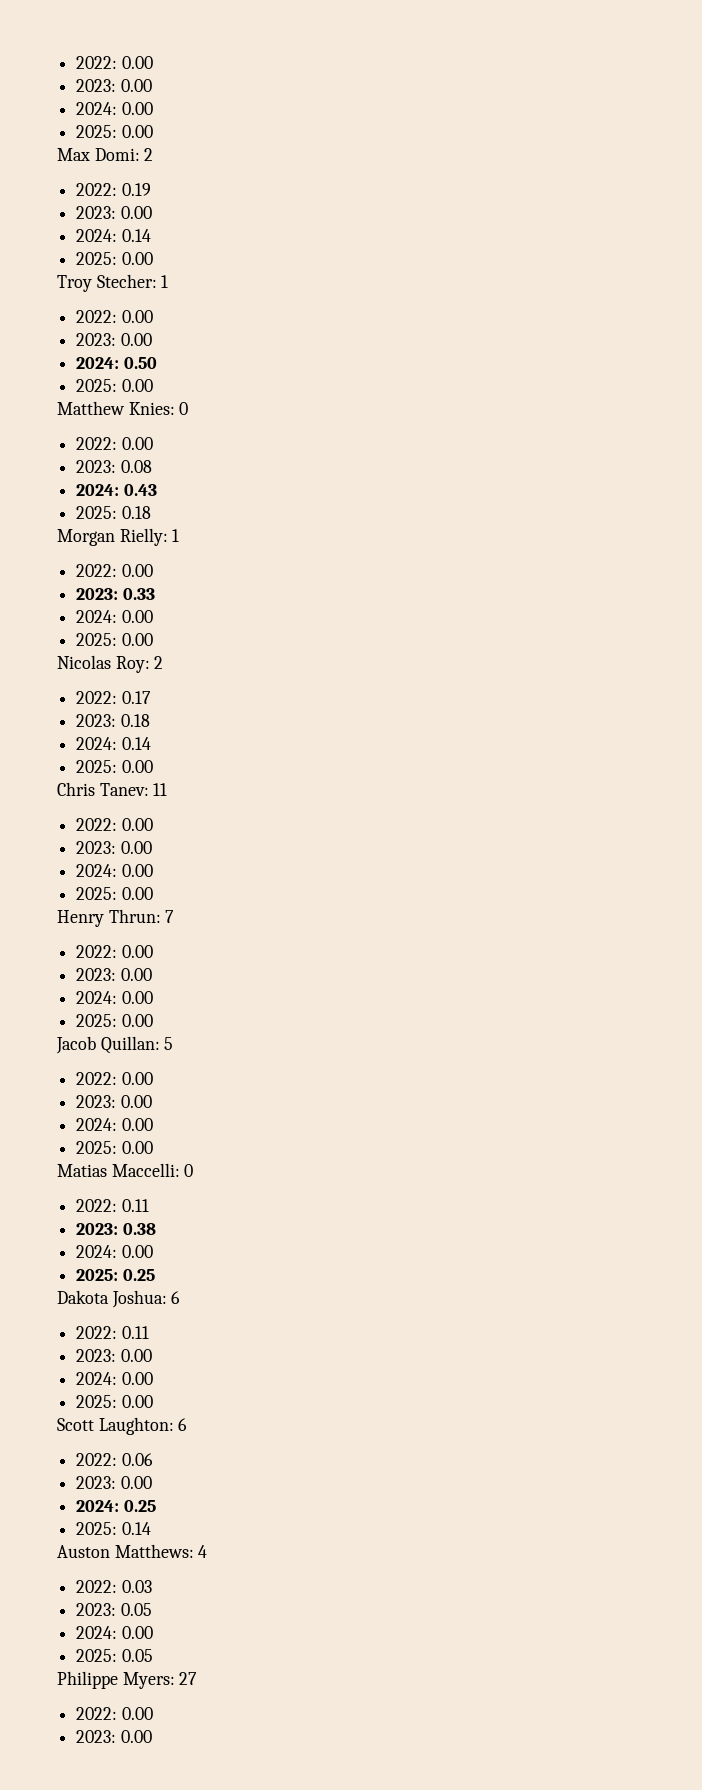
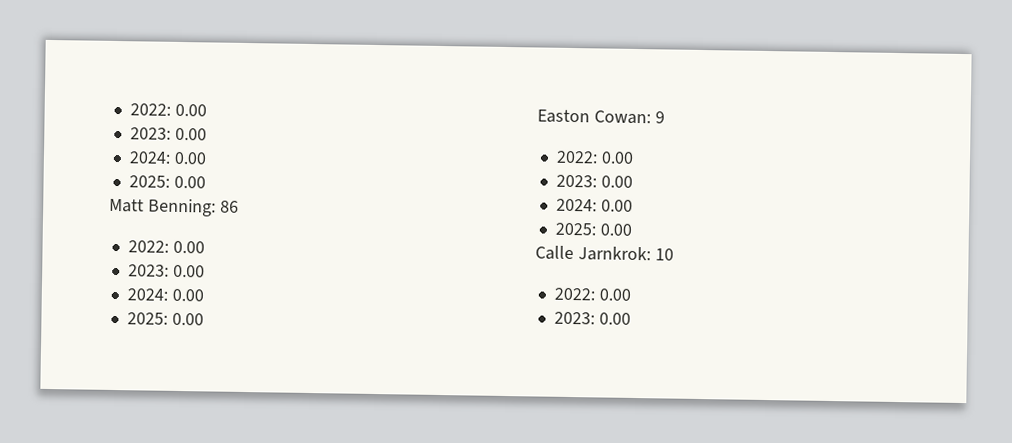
[76,56,153,69] [76,79,152,92] [76,102,153,115] [76,125,153,138] [57,148,154,161] [76,183,151,196] [76,206,152,219] [76,229,151,242] [76,252,153,265] [57,274,169,292] [76,310,153,323] [76,333,152,346] [76,357,157,369] [76,379,153,392] [57,401,189,415] [76,437,153,450] [76,460,152,473] [76,484,157,496] [76,506,151,519] [57,528,180,546] [76,564,153,577] [76,588,155,600] [76,610,153,623] [76,633,153,646] [57,655,164,673] [76,691,151,704] [76,714,150,727] [76,737,151,750] [76,760,153,773] [57,782,168,796] [76,818,153,831] [76,841,152,854] [76,864,153,877] [76,887,153,900] [57,909,175,927] [76,945,153,958] [76,968,152,981] [76,991,153,1004] [76,1014,153,1027] [56,1036,174,1054] [76,1072,153,1085] [76,1095,152,1108] [76,1118,153,1131] [76,1141,153,1154] [57,1163,194,1177] [76,1199,149,1212] [76,1223,156,1235] [76,1245,153,1258] [76,1269,155,1281] [57,1290,181,1308] [76,1326,149,1339] [76,1349,152,1362] [76,1372,153,1385] [76,1395,153,1408] [57,1417,188,1435] [76,1453,153,1466] [76,1476,152,1489] [76,1500,156,1512] [76,1522,151,1535] [57,1544,208,1558] [76,1580,152,1593] [76,1603,152,1616] [76,1626,153,1639] [76,1649,153,1662] [57,1671,198,1689] [76,1707,153,1720] [76,1730,152,1743] 2022: 0.00 // 2023: 0.00 // 2024: 0.00 // 2025: 0.00 // Max Domi: 2 // 2022: 0.19 // 2023: 0.00 // 2024: 0.14 // 2025: 0.00 // Troy Stecher: 1 // 2022: 0.00 // 2023: 0.00 // 2024: 0.50 // 2025: 0.00 // Matthew Knies: 0 // 2022: 0.00 // 2023: 0.08 // 2024: 0.43 // 2025: 0.18 // Morgan Rielly: 1 // 2022: 0.00 // 2023: 0.33 // 2024: 0.00 // 2025: 0.00 // Nicolas Roy: 2 // 2022: 0.17 // 2023: 0.18 // 2024: 0.14 // 2025: 0.00 // Chris Tanev: 11 // 2022: 0.00 // 2023: 0.00 // 2024: 0.00 // 2025: 0.00 // Henry Thrun: 7 // 2022: 0.00 // 2023: 0.00 // 2024: 0.00 // 2025: 0.00 // Jacob Quillan: 5 // 2022: 0.00 // 2023: 0.00 // 2024: 0.00 // 2025: 0.00 // Matias Maccelli: 0 // 2022: 0.11 // 2023: 0.38 // 2024: 0.00 // 2025: 0.25 // Dakota Joshua: 6 // 2022: 0.11 // 2023: 0.00 // 2024: 0.00 // 2025: 0.00 // Scott Laughton: 6 // 2022: 0.06 // 2023: 0.00 // 2024: 0.25 // 2025: 0.14 // Auston Matthews: 4 // 2022: 0.03 // 2023: 0.05 // 2024: 0.00 // 2025: 0.05 // Philippe Myers: 27 // 2022: 0.00 // 2023: 0.00 -> [129,103,207,117] [129,127,207,141] [128,151,207,165] [128,175,206,189] [109,198,239,217] [127,240,205,254] [127,264,205,278] [126,288,204,302] [126,312,204,326] [537,109,665,125] [555,150,634,164] [555,174,633,188] [555,198,633,212] [554,222,632,236] [535,245,674,262] [553,287,631,301] [553,311,631,325] 2022: 0.00 // 2023: 0.00 // 2024: 0.00 // 2025: 0.00 // Matt Benning: 86 // 2022: 0.00 // 2023: 0.00 // 2024: 0.00 // 2025: 0.00 // Easton Cowan: 9 // 2022: 0.00 // 2023: 0.00 // 2024: 0.00 // 2025: 0.00 // Calle Jarnkrok: 10 // 2022: 0.00 // 2023: 0.00

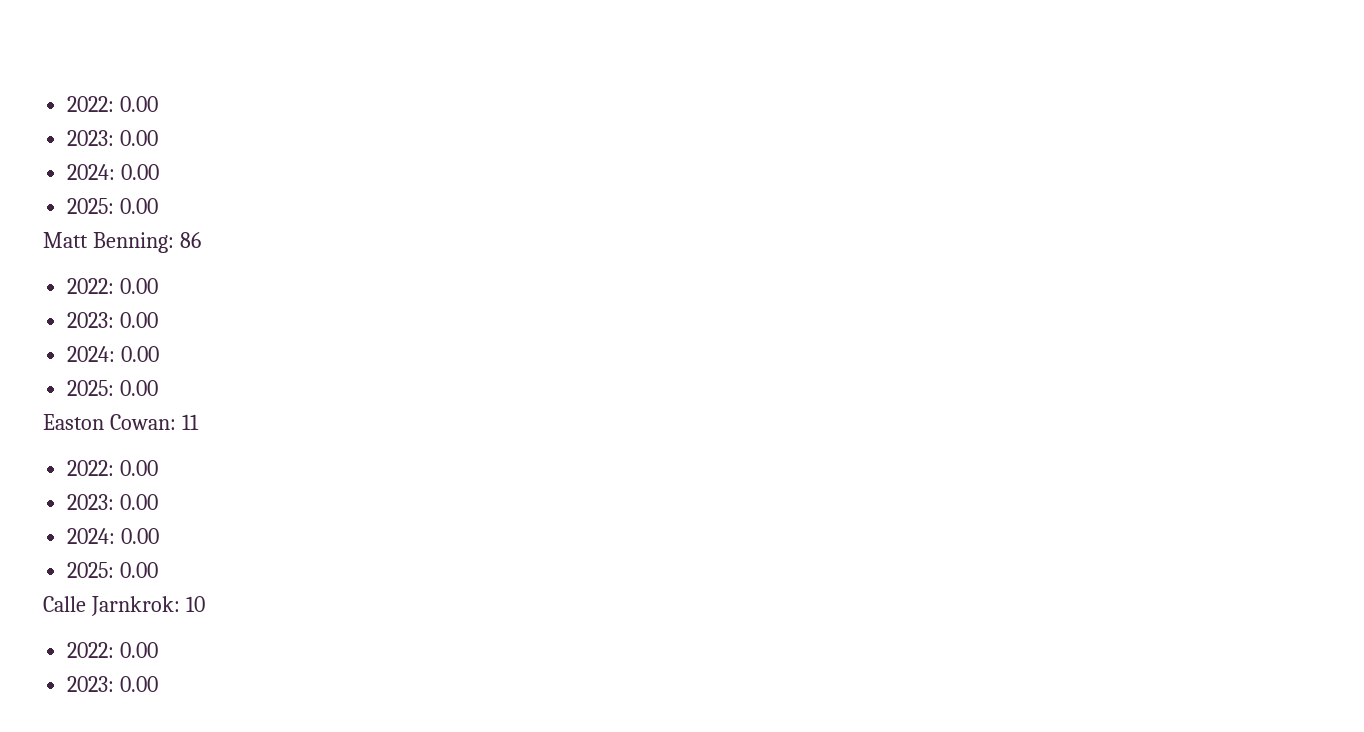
[654,111,665,124] 9 -> [181,414,199,430] 11

